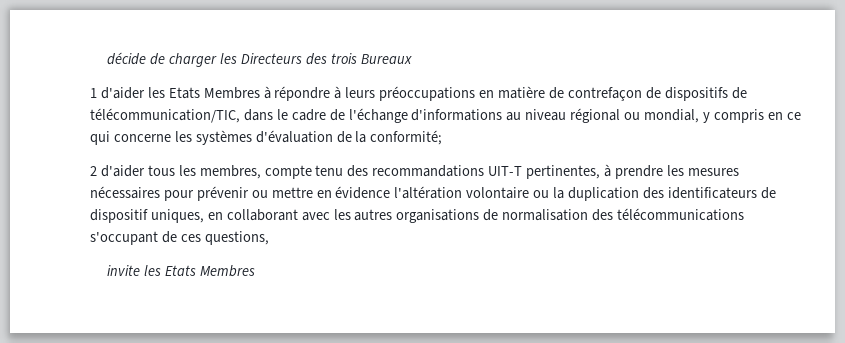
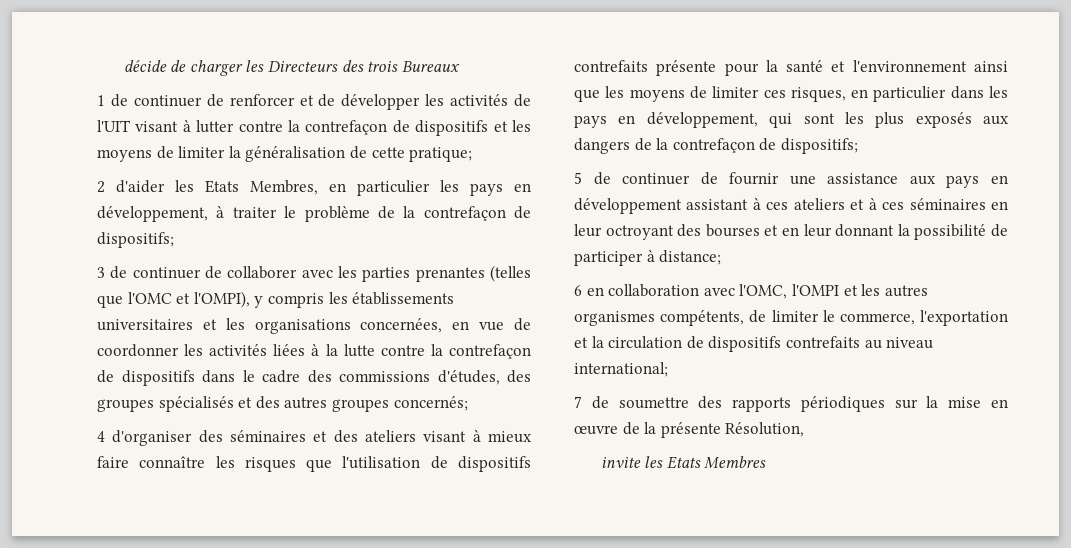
[100,86,747,101] [90,108,240,123] d'aider les Etats Membres à répondre à leurs préoccupations en matière de contrefaçon de dispositifs de télécommunication/TIC, -> [110,94,531,110] [97,120,531,136] [97,146,473,162] [97,180,531,196] [97,206,531,222] [97,232,174,248] [97,265,531,282] [97,291,455,308] [97,318,531,334] [97,344,531,359] [97,370,195,386] de continuer de renforcer et de développer les activités de l'UIT visant à lutter contre la contrefaçon de dispositifs et les moyens de limiter la généralisation de cette pratique; // 2 d'aider les Etats Membres, en particulier les pays en développement, à traiter le problème de la contrefaçon de dispositifs; // 3 de continuer de collaborer avec les parties prenantes (telles que l'OMC et l'OMPI), y compris les établissements universitaires et les organisations concernées, en vue de coordonner les activités liées à la lutte contre la contrefaçon de dispositifs
[329,108,801,123] [90,130,443,145] [90,164,739,179] [90,186,776,201] [90,208,745,223] [90,231,269,245] de l'échange d'informations au niveau régional ou mondial, y compris en ce qui concerne les systèmes d'évaluation de la conformité; // 2 d'aider tous les membres, compte tenu des recommandations UIT-T pertinentes, à prendre les mesures nécessaires pour prévenir ou mettre en évidence l'altération volontaire ou la duplication des identificateurs de dispositif uniques, en collaborant avec les autres organisations de normalisation des télécommunications s'occupant de ces questions, -> [307,370,531,385] [97,396,468,412] [97,430,532,446] [97,456,531,472] [574,60,1008,76] [574,86,1008,102] [574,112,1009,128] [574,138,858,154] [574,172,1008,188] [574,198,1009,214] [574,224,1008,240] [574,250,722,266] [574,284,928,299] [574,310,1008,326] [574,336,934,352] [574,362,668,377] [574,396,1008,412] [574,422,805,438] des commissions d'études, des groupes spécialisés et des autres groupes concernés; // 4 d'organiser des séminaires et des ateliers visant à mieux faire connaître les risques que l'utilisation de dispositifs contrefaits présente pour la santé et l'environnement ainsi que les moyens de limiter ces risques, en particulier dans les pays en développement, qui sont les plus exposés aux dangers de la contrefaçon de dispositifs; // 5 de continuer de fournir une assistance aux pays en développement assistant à ces ateliers et à ces séminaires en leur octroyant des bourses et en leur donnant la possibilité de participer à distance; // 6 en collaboration avec l'OMC, l'OMPI et les autres organismes compétents, de limiter le commerce, l'exportation et la circulation de dispositifs contrefaits au niveau international; // 7 de soumettre des rapports périodiques sur la mise en œuvre de la présente Résolution,

